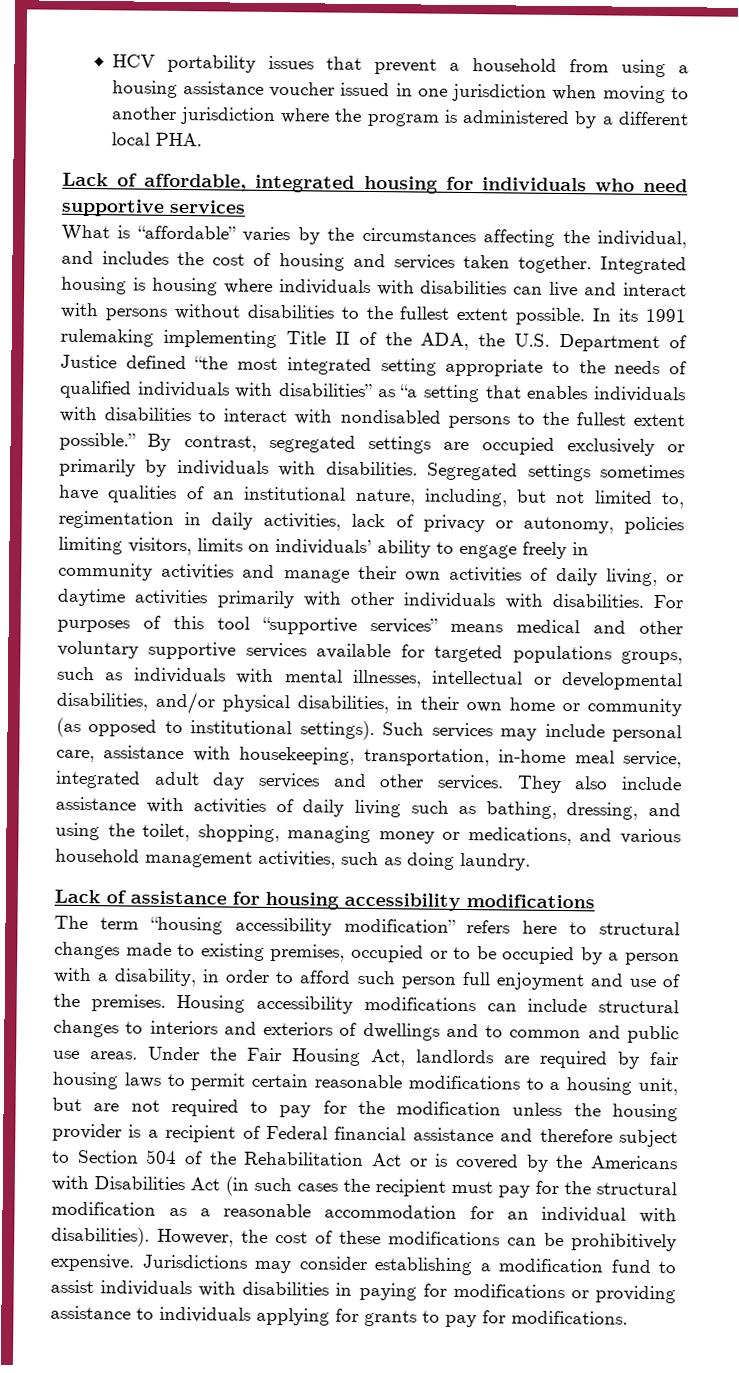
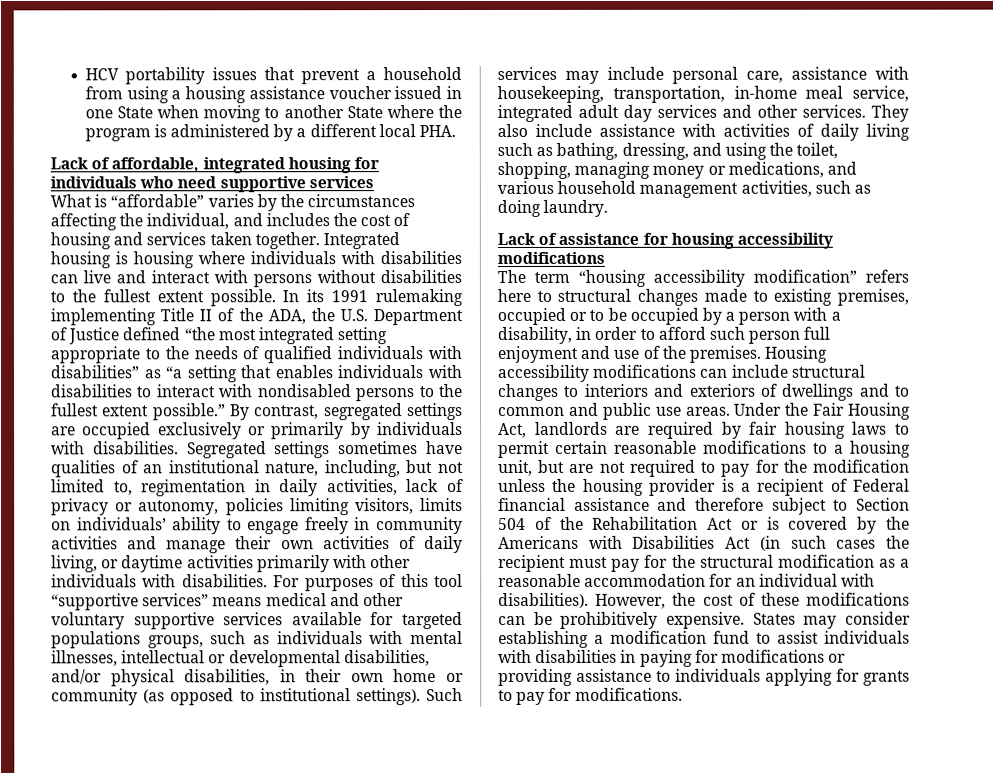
[452,83,548,102] jurisdiction -> [116,106,153,119] State
[179,106,276,125] jurisdiction -> [346,106,383,119] State
[141,1254,248,1269] Jurisdictions -> [752,612,796,625] States

